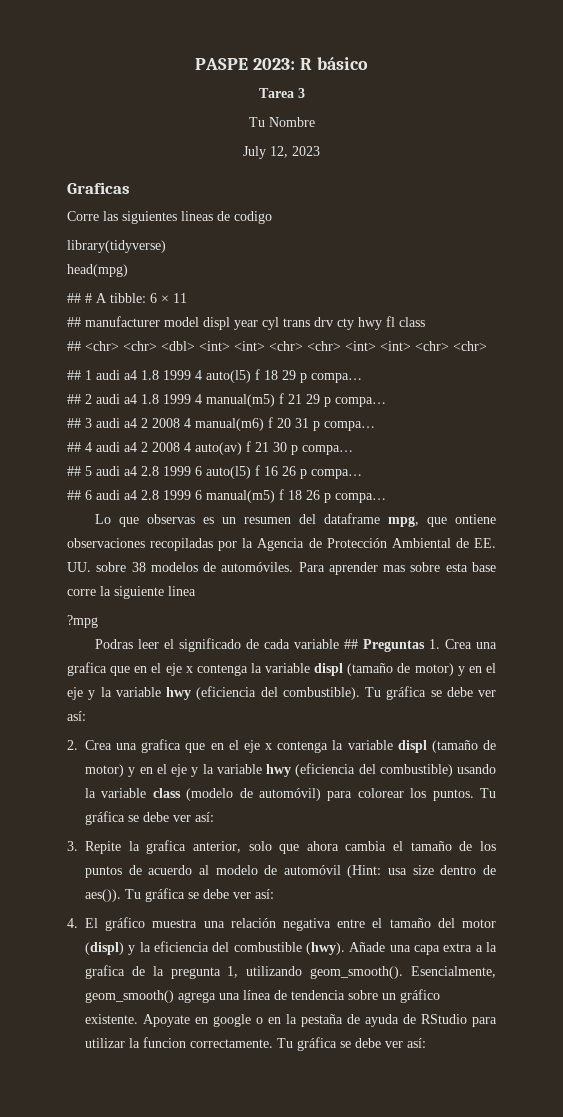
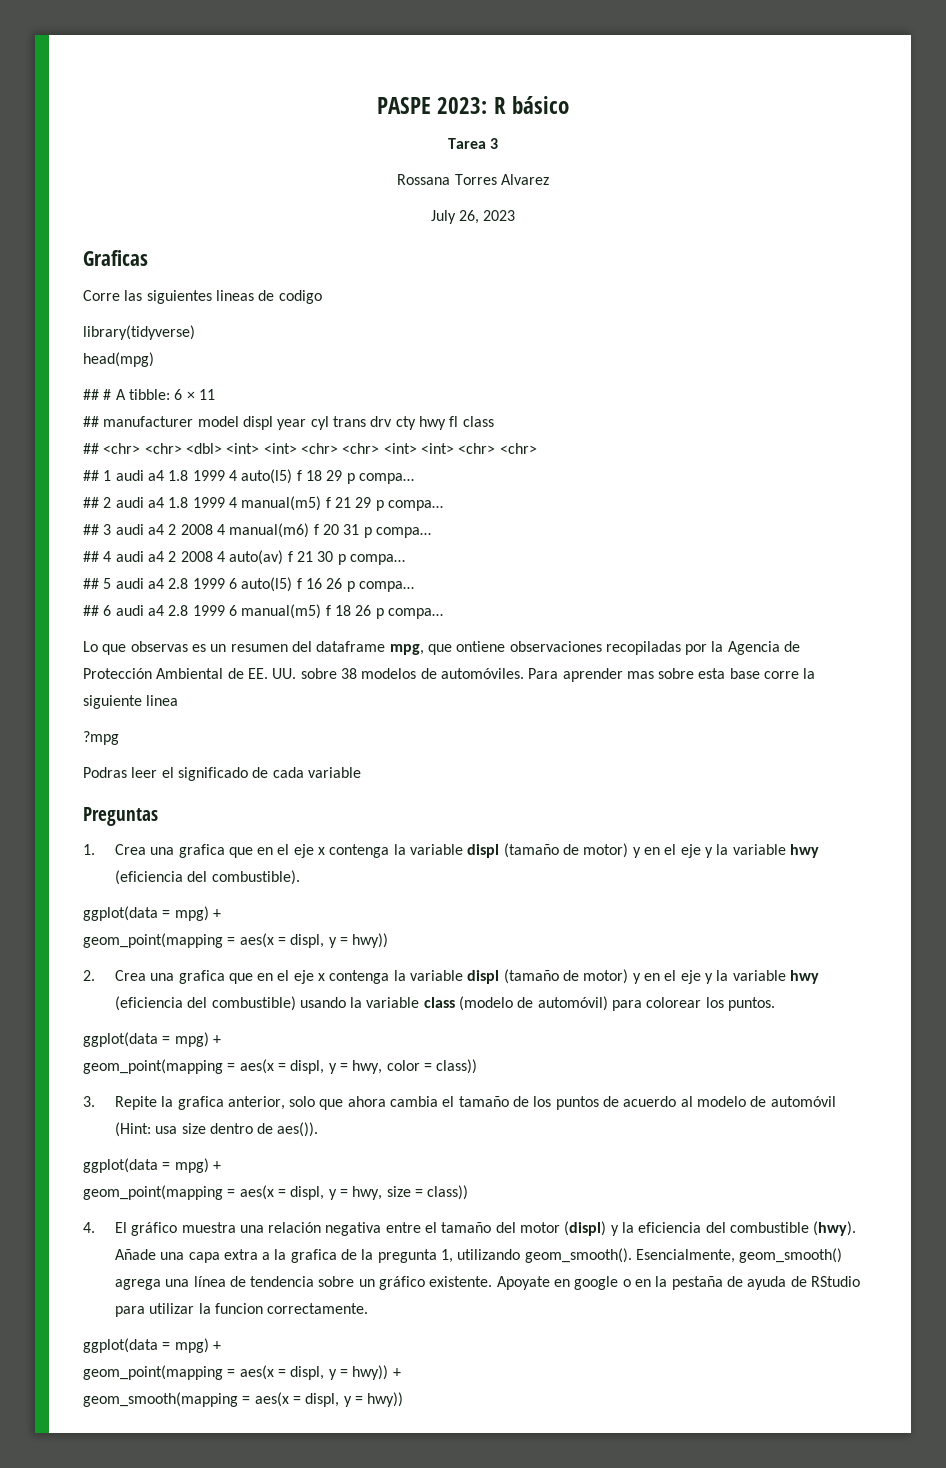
[248,117,315,127] Tu Nombre -> [397,174,549,185] Rossana Torres Alvarez
[270,146,288,158] 12, -> [459,210,479,224] 26,
[344,639,359,649] ## -> (361, 772) //
(426, 645) none -> (158, 816) //
[365,686,496,700] [67,711,86,721] Tu gráfica se debe ver así: -> [83,906,221,921] [83,933,389,948] // ggplot(data = mpg) + // geom_point(mapping = aes(x = displ, y = hwy))
[479,788,496,798] [85,811,214,825] Tu gráfica se debe ver así: -> [83,1032,221,1047] [83,1059,478,1074] // ggplot(data = mpg) + // geom_point(mapping = aes(x = displ, y = hwy, color = class))
[125,888,274,902] Tu gráfica se debe ver así: -> [83,1158,221,1173] [83,1185,469,1200] // ggplot(data = mpg) + // geom_point(mapping = aes(x = displ, y = hwy, size = class))
[277,1037,426,1051] Tu gráfica se debe ver así: -> [83,1338,221,1353] [83,1365,401,1380] [83,1392,404,1407] // ggplot(data = mpg) + // geom_point(mapping = aes(x = displ, y = hwy)) + // geom_smooth(mapping = aes(x = displ, y = hwy))

